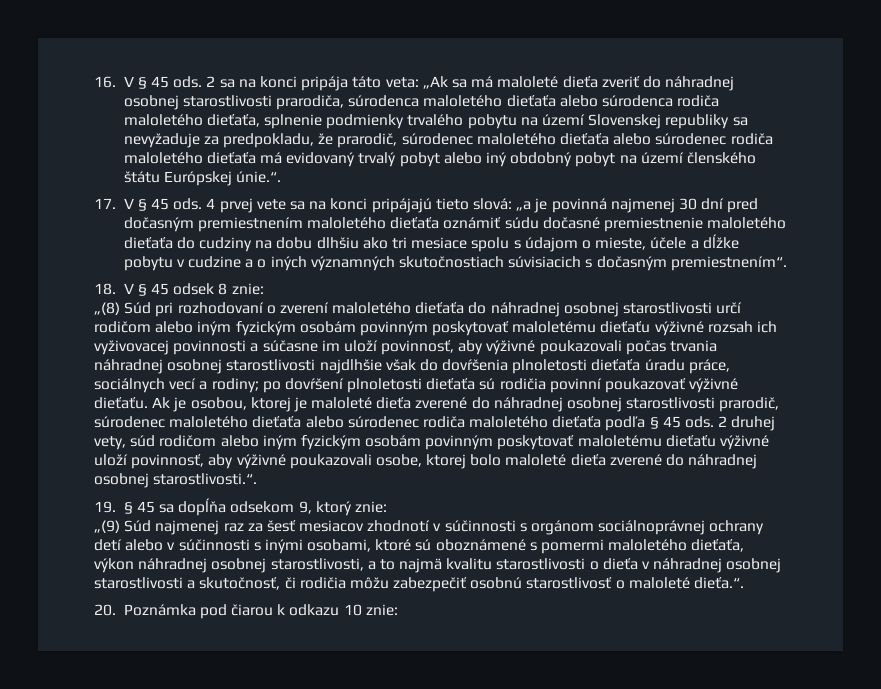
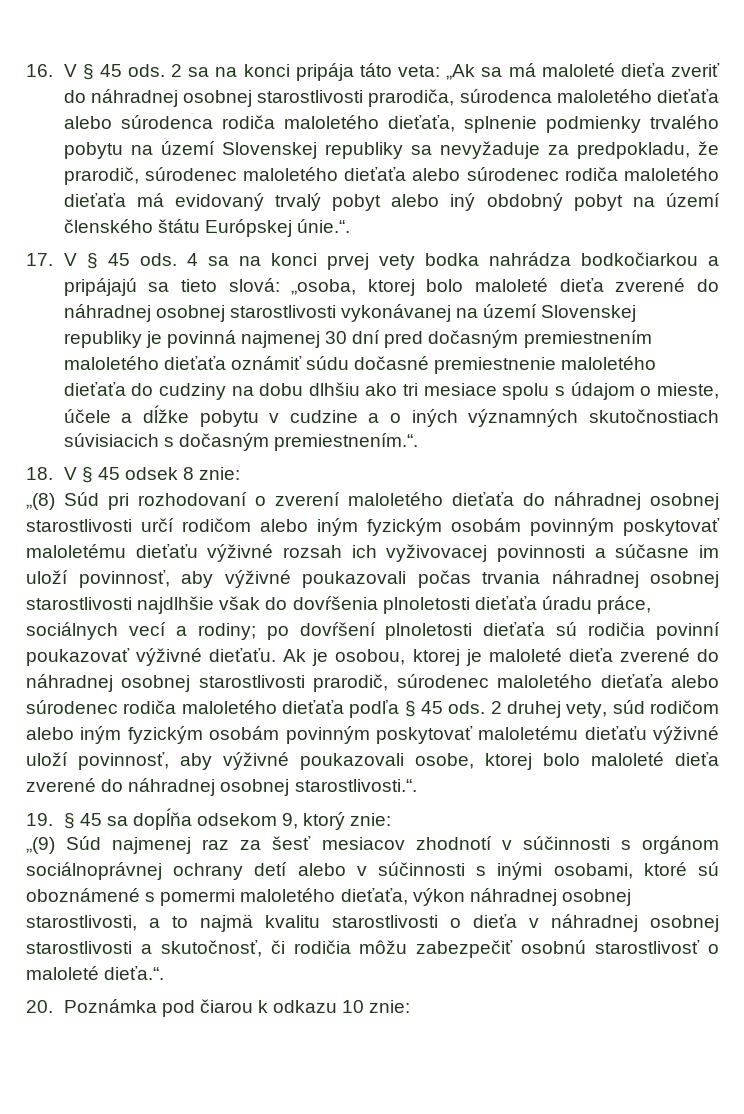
[219,198,532,213] prvej vete sa na konci pripájajú tieto slová: „a -> [207,252,719,270] [63,278,720,296] [63,304,637,322] [63,331,142,348] sa na konci prvej vety bodka nahrádza bodkočiarkou a pripájajú sa tieto slová: „osoba, ktorej bolo maloleté dieťa zverené do náhradnej osobnej starostlivosti vykonávanej na území Slovenskej republiky
[670,256,787,271] premiestnením“. -> [273,433,418,451] premiestnením.“.

